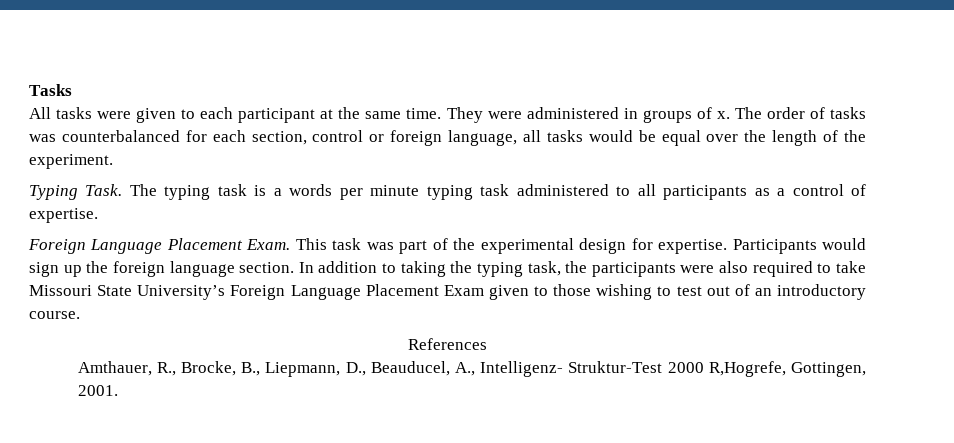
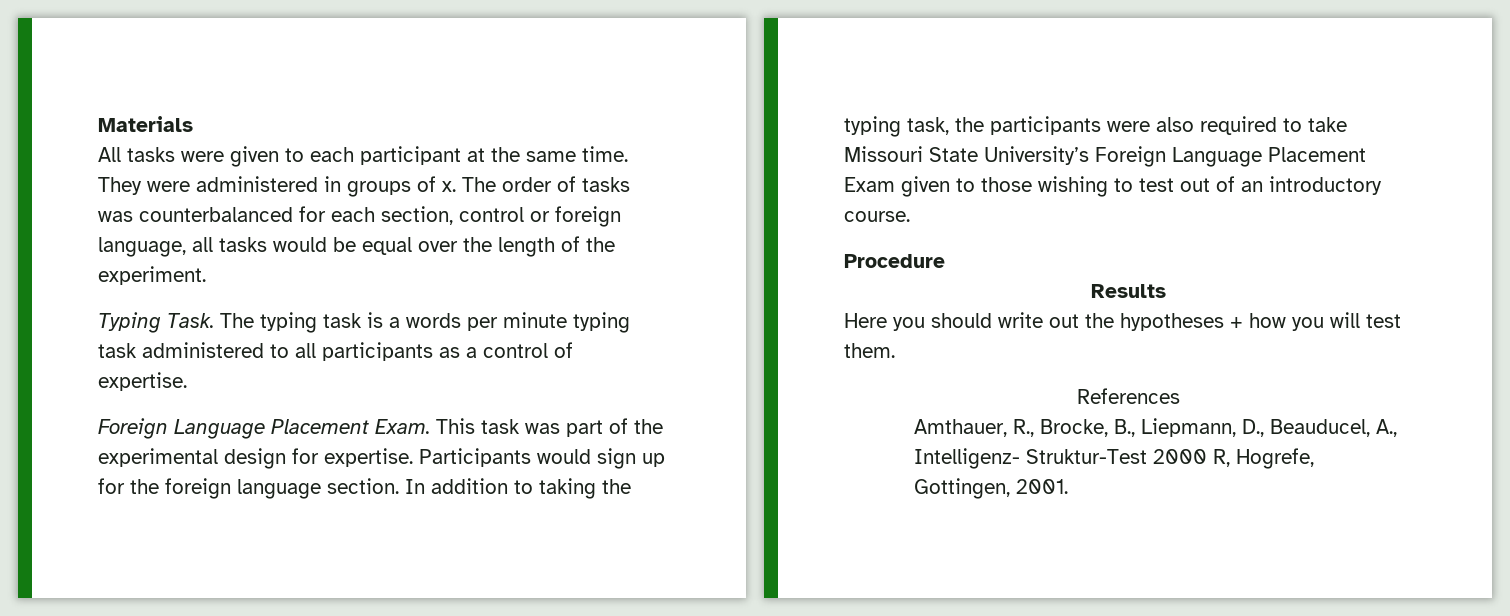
[29,84,72,96] Tasks -> [98,116,193,132] Materials
(82, 271) none -> [98,478,125,494] for
(80, 315) none -> [844,254,945,268] [1090,284,1166,298] [844,312,1401,331] [844,343,895,358] // Procedure // Results // Here you should write out the hypotheses + how you will test them.
[708,361,786,377] R,Hogrefe, -> [1212,448,1314,469] R, Hogrefe,

